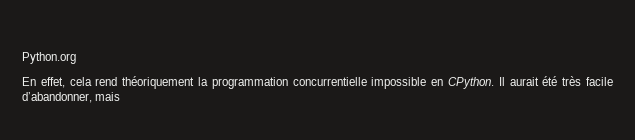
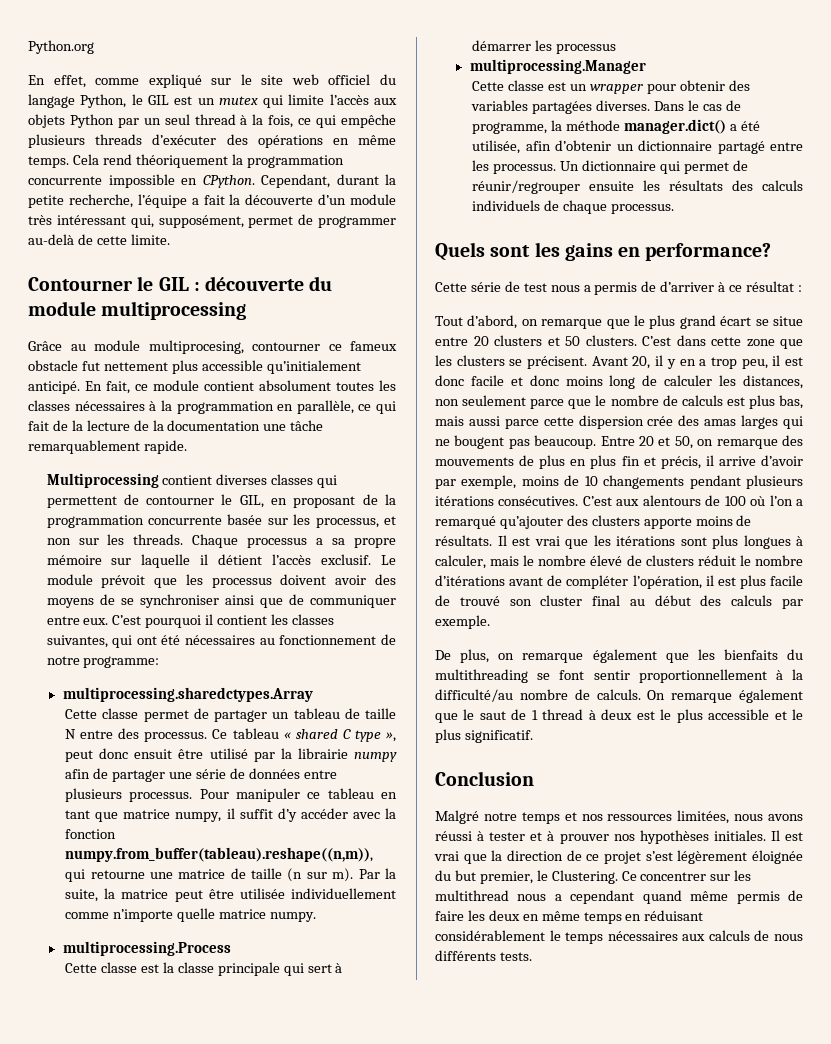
[69,77,92,86] cela -> [95,74,396,88] [28,94,398,108] [28,114,397,128] [28,134,396,148] [28,154,99,168] comme expliqué sur le site web officiel du langage Python, le GIL est un mutex qui limite l’accès aux objets Python par un seul thread à la fois, ce qui empêche plusieurs threads d’exécuter des opérations en même temps. Cela
[292,77,367,86] concurrentielle -> [28,176,102,185] concurrente
[498,76,613,86] [22,92,121,103] Il aurait été très facile d’abandonner, mais -> [261,174,396,188] [28,194,396,208] [28,214,396,228] [28,234,170,245] [28,276,333,291] [28,301,247,320] [28,340,397,354] [28,360,361,374] [28,380,396,394] [28,400,396,414] [28,420,324,431] [28,440,187,454] [46,473,338,488] [46,494,397,508] [46,514,397,528] [46,534,397,548] [46,554,397,568] [46,574,396,588] [46,594,396,608] [46,614,334,628] [46,634,396,648] [46,656,160,668] [62,687,313,702] [65,708,396,722] [65,728,396,742] [65,748,397,762] [65,768,337,782] [65,788,397,802] [65,808,396,822] [65,829,117,839] [65,847,374,862] [65,868,396,882] [65,888,396,902] [65,908,316,922] [62,941,231,956] [65,962,343,976] [472,40,616,54] [469,59,646,74] [472,80,750,94] [471,100,741,114] [472,119,760,134] [472,140,803,154] [472,160,748,174] [472,180,803,194] [472,200,674,214] [435,242,772,261] [435,281,802,295] [435,315,803,329] [435,335,803,349] [435,355,803,369] [435,375,803,389] [435,395,803,409] [435,415,803,429] [435,435,803,449] [435,455,803,469] [435,475,804,489] [435,495,804,506] [435,515,752,529] [435,535,803,549] [435,555,803,569] [435,575,803,589] [435,595,803,609] [435,615,490,629] [435,649,803,663] [435,669,803,683] [435,689,803,703] [435,709,803,723] [435,729,533,743] [435,771,534,786] [435,810,803,824] [435,830,804,844] [434,850,803,864] [435,870,752,884] [435,890,804,904] [435,910,704,924] [435,930,803,944] [435,950,532,961] Cependant, durant la petite recherche, l’équipe a fait la découverte d’un module très intéressant qui, supposément, permet de programmer au-delà de cette limite. // Contourner le GIL : découverte du module multiprocessing // Grâce au module multiprocesing, contourner ce fameux obstacle fut nettement plus accessible qu’initialement anticipé. En fait, ce module contient absolument toutes les classes nécessaires à la programmation en parallèle, ce qui fait de la lecture de la documentation une tâche remarquablement rapide. // Multiprocessing contient diverses classes qui permettent de contourner le GIL, en proposant de la programmation concurrente basée sur les processus, et non sur les threads. Chaque processus a sa propre mémoire sur laquelle il détient l’accès exclusif. Le module prévoit que les processus doivent avoir des moyens de se synchroniser ainsi que de communiquer entre eux. C’est pourquoi il contient les classes suivantes, qui ont été nécessaires au fonctionnement de notre programme: // multiprocessing.sharedctypes.Array // Cette classe permet de partager un tableau de taille N entre des processus. Ce tableau « shared C type », peut donc ensuit être utilisé par la librairie numpy afin de partager une série de données entre plusieurs processus. Pour manipuler ce tableau en tant que matrice numpy, il suffit d’y accéder avec la fonction numpy.from_buffer(tableau).reshape((n,m)), qui retourne une matrice de taille (n sur m). Par la suite, la matrice peut être utilisée individuellement comme n’importe quelle matrice numpy. // multiprocessing.Process // Cette classe est la classe principale qui sert à démarrer les processus // multiprocessing.Manager // Cette classe est un wrapper pour obtenir des variables partagées diverses. Dans le cas de programme, la méthode manager.dict() a été utilisée, afin d’obtenir un dictionnaire partagé entre les processus. Un dictionnaire qui permet de réunir/regrouper ensuite les résultats des calculs individuels de chaque processus. // Quels sont les gains en performance? // Cette série de test nous a permis de d’arriver à ce résultat : // Tout d’abord, on remarque que le plus grand écart se situe entre 20 clusters et 50 clusters. C’est dans cette zone que les clusters se précisent. Avant 20, il y en a trop peu, il est donc facile et donc moins long de calculer les distances, non seulement parce que le nombre de calculs est plus bas, mais aussi parce cette dispersion crée des amas larges qui ne bougent pas beaucoup. Entre 20 et 50, on remarque des mouvements de plus en plus fin et précis, il arrive d’avoir par exemple, moins de 10 changements pendant plusieurs itérations consécutives. C’est aux alentours de 100 où l’on a remarqué qu’ajouter des clusters apporte moins de résultats. Il est vrai que les itérations sont plus longues à calculer, mais le nombre élevé de clusters réduit le nombre d’itérations avant de compléter l’opération, il est plus facile de trouvé son cluster final au début des calculs par exemple. // De plus, on remarque également que les bienfaits du multithreading se font sentir proportionnellement à la difficulté/au nombre de calculs. On remarque également que le saut de 1 thread à deux est le plus accessible et le plus significatif. // Conclusion // Malgré notre temps et nos ressources limitées, nous avons réussi à tester et à prouver nos hypothèses initiales. Il est vrai que la direction de ce projet s’est légèrement éloignée du but premier, le Clustering. Ce concentrer sur les multithread nous a cependant quand même permis de faire les deux en même temps en réduisant considérablement le temps nécessaires aux calculs de nous différents tests.

